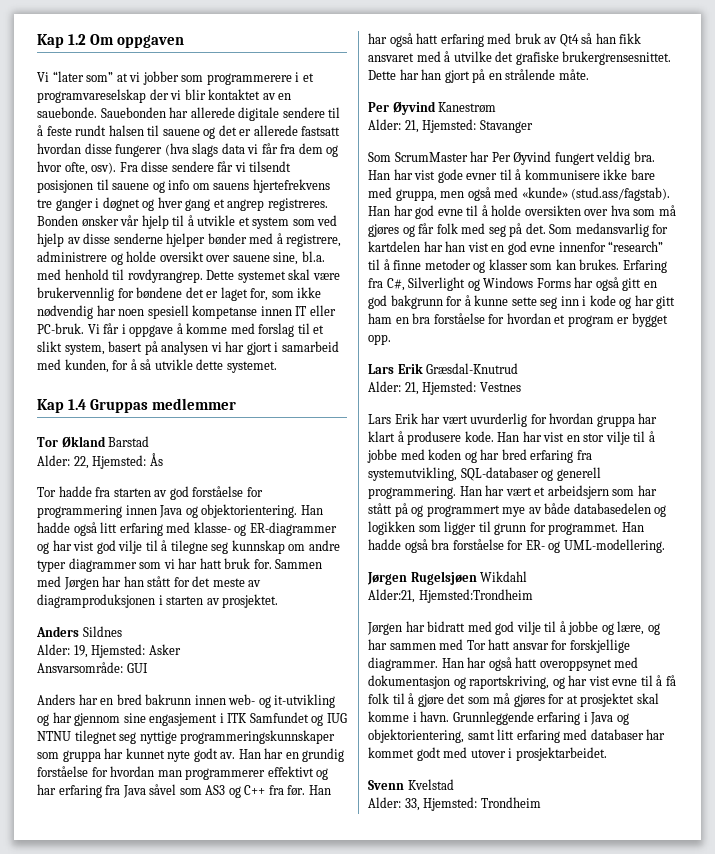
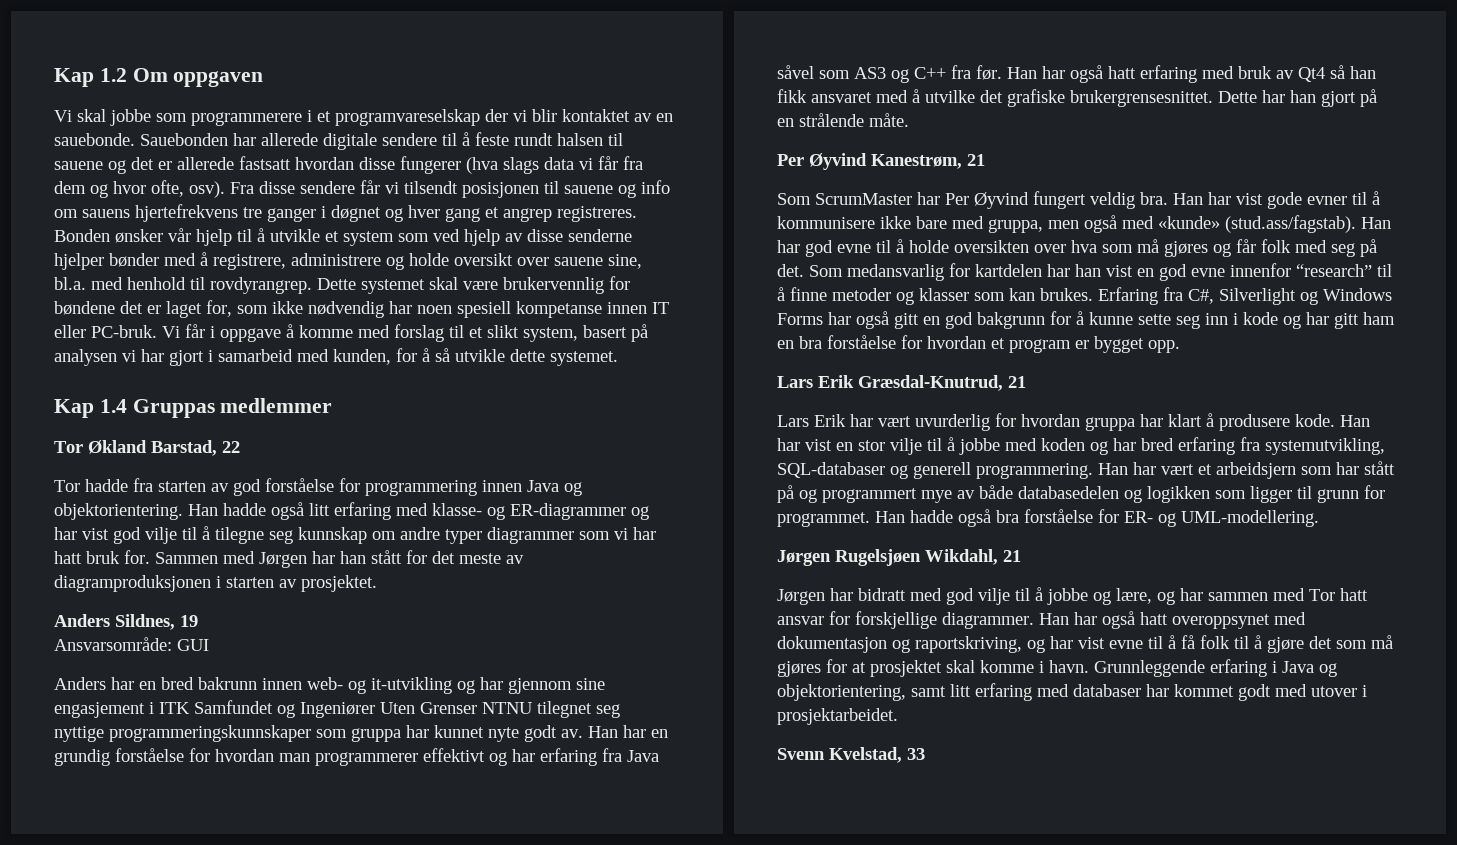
[52,71,179,85] “later som” at vi jobber -> [77,109,151,126] skal jobbe
[108,436,150,447] [37,453,163,469] Barstad // Alder: 22, Hjemsted: Ås -> [151,440,240,456] Barstad, 22
[82,626,122,637] [37,644,181,658] Sildnes // Alder: 19, Hjemsted: Asker -> [115,614,198,630] Sildnes, 19
[326,713,347,723] IUG -> [300,702,477,718] Ingeniører Uten Grenser
[438,102,497,113] [368,119,533,133] Kanestrøm // Alder: 21, Hjemsted: Stavanger -> [871,154,985,169] Kanestrøm, 21
[426,363,519,374] [368,381,521,395] Græsdal-Knutrud // Alder: 21, Hjemsted: Vestnes -> [858,375,1026,391] Græsdal-Knutrud, 21
[480,571,528,582] [368,589,533,603] Wikdahl // Alder:21, Hjemsted:Trondheim -> [925,549,1021,565] Wikdahl, 21
[407,779,454,790] [368,797,541,811] Kvelstad // Alder: 33, Hjemsted: Trondheim -> [829,747,925,763] Kvelstad, 33

